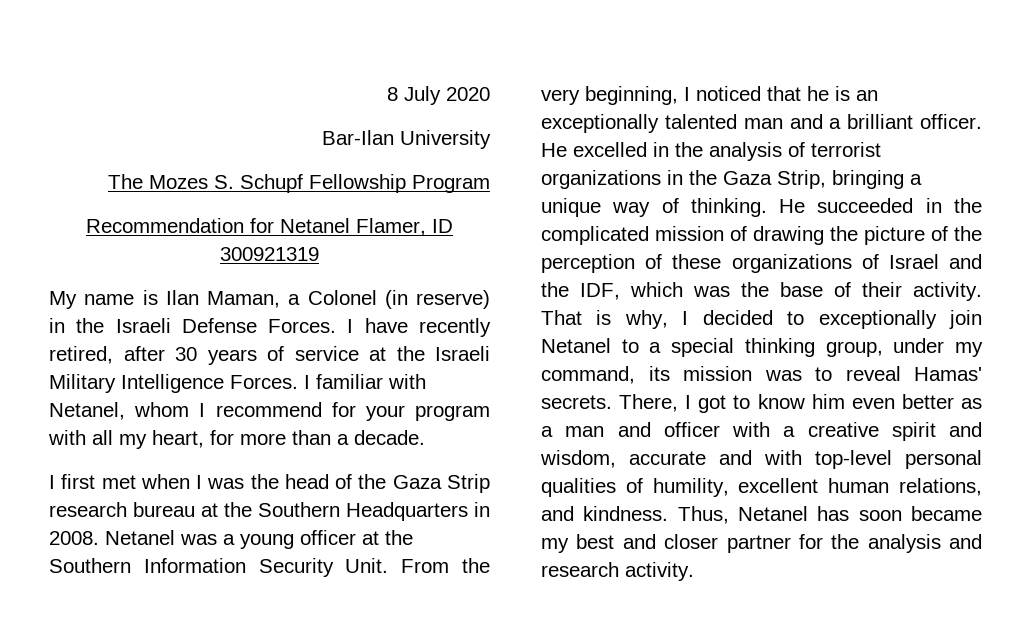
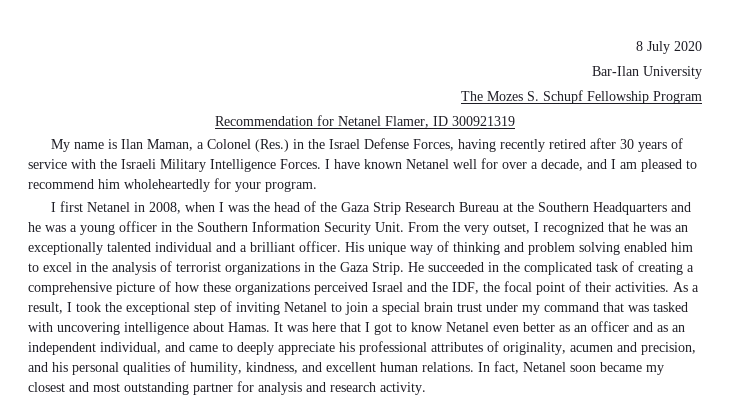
[384,290,490,309] [49,318,491,337] [49,346,113,364] (in reserve) in the Israeli Defense Forces. I have recently retired, -> [254,138,586,152] (Res.) in the Israel Defense Forces, having recently retired
[369,347,386,361] at -> [71,159,96,169] with
[316,374,426,389] [49,402,491,421] [48,430,425,449] familiar with Netanel, whom I recommend for your program with all my heart, for more than a decade. -> [334,158,697,172] [28,178,317,192] have known Netanel well for over a decade, and I am pleased to recommend him wholeheartedly for your program.
[101,475,136,489] met -> [86,202,181,214] Netanel in 2008,
[49,502,195,517] research bureau -> [404,202,499,212] Research Bureau
[474,502,490,517] [49,530,175,545] in 2008. Netanel -> [670,202,691,212] [28,222,41,232] and he
[362,531,379,545] at -> [161,222,172,232] in
[585,86,761,105] beginning, I noticed -> [493,222,604,235] outset, I recognized
[835,86,850,101] is -> [650,225,671,232] was
[743,118,783,129] man -> [155,242,212,252] individual
[541,142,647,157] He excelled -> [345,241,693,255] [28,262,72,272] His unique way of thinking and problem solving enabled him to excel
[777,170,922,189] [541,198,767,217] Strip, bringing a unique way of thinking. -> [372,262,404,275] Strip.
[655,226,982,245] [541,254,663,273] mission of drawing the picture of the perception of -> [596,261,694,275] [28,281,200,295] task of creating a comprehensive picture of how
[861,254,879,269] of -> [314,282,368,295] perceived
[630,282,982,301] [541,310,982,329] which was the base of their activity. That is why, I decided to exceptionally join -> [483,281,699,295] [28,301,280,315] the focal point of their activities. As a result, I took the exceptional step of inviting
(639, 346) none -> [345,302,368,315] join
[744,338,983,357] [541,366,982,384] [541,394,679,412] thinking group, under my command, its mission was to reveal Hamas' secrets. There, -> [424,302,688,315] [28,322,361,335] brain trust under my command that was tasked with uncovering intelligence about Hamas. It was here that
[811,394,845,409] him -> [446,322,489,332] Netanel
[541,422,982,441] [540,450,982,469] [541,478,982,497] [541,506,982,524] [541,534,719,553] a man and officer with a creative spirit and wisdom, accurate and with top-level personal qualities of humility, excellent human relations, and kindness. Thus, Netanel has soon became my best and closer -> [574,321,685,332] [28,341,696,355] [28,361,664,375] [28,382,189,395] an officer and as an independent individual, and came to deeply appreciate his professional attributes of originality, acumen and precision, and his personal qualities of humility, kindness, and excellent human relations. In fact, Netanel soon became my closest and most outstanding
[831,534,860,549] the -> (254, 386) none

